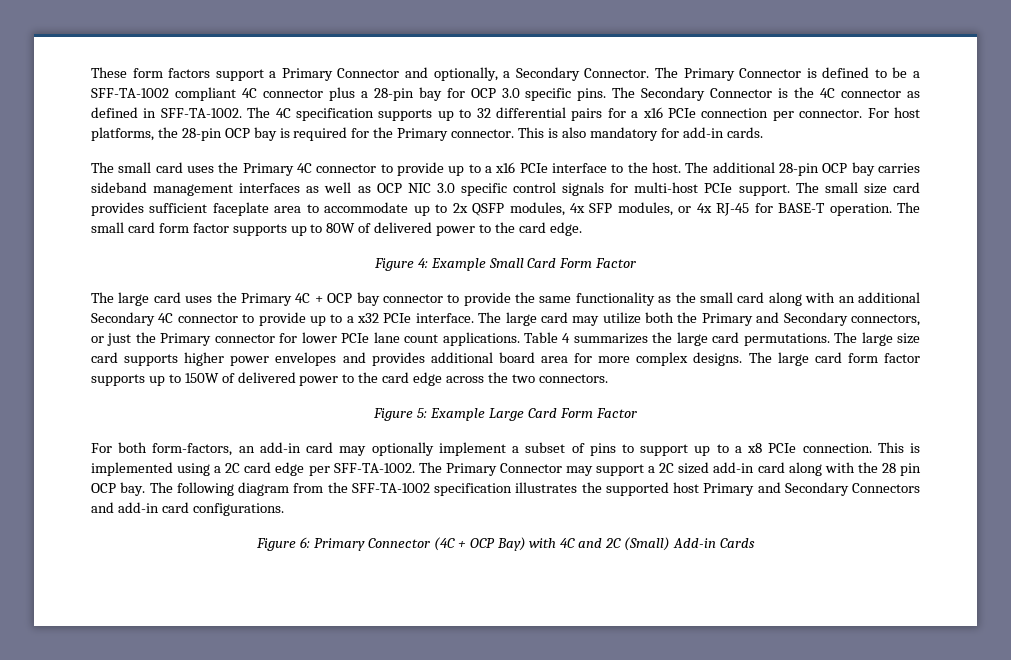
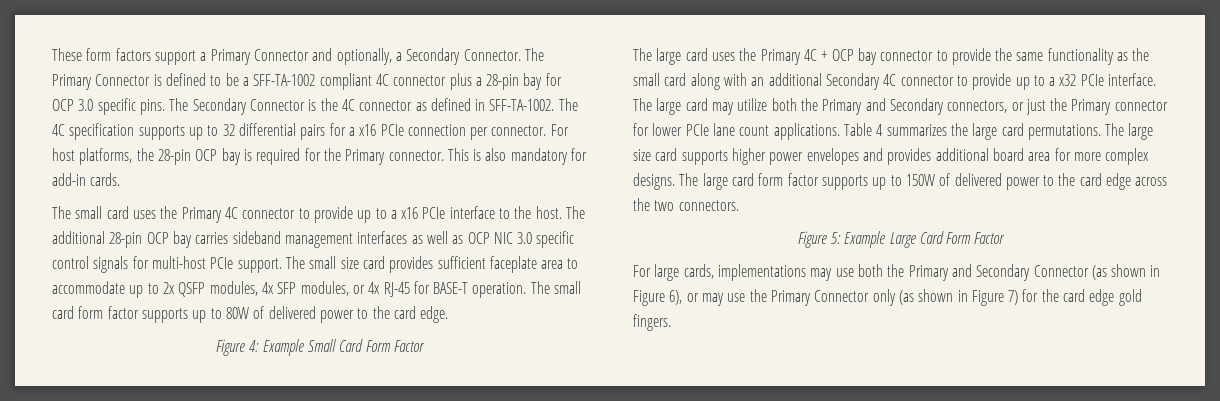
[118,442,921,456] [91,462,922,476] [91,482,920,496] [91,502,284,516] [256,537,755,551] both form-factors, an add-in card may optionally implement a subset of pins to support up to a x8 PCIe connection. This is implemented using a 2C card edge per SFF-TA-1002. The Primary Connector may support a 2C sized add-in card along with the 28 pin OCP bay. The following diagram from the SFF-TA-1002 specification illustrates the supported host Primary and Secondary Connectors and add-in card configurations. // Figure 6: Primary Connector (4C + OCP Bay) with 4C and 2C (Small) Add-in Cards -> [654,264,1161,281] [633,289,1142,306] [633,314,671,331] large cards, implementations may use both the Primary and Secondary Connector (as shown in Figure 6), or may use the Primary Connector only (as shown in Figure 7) for the card edge gold fingers.

